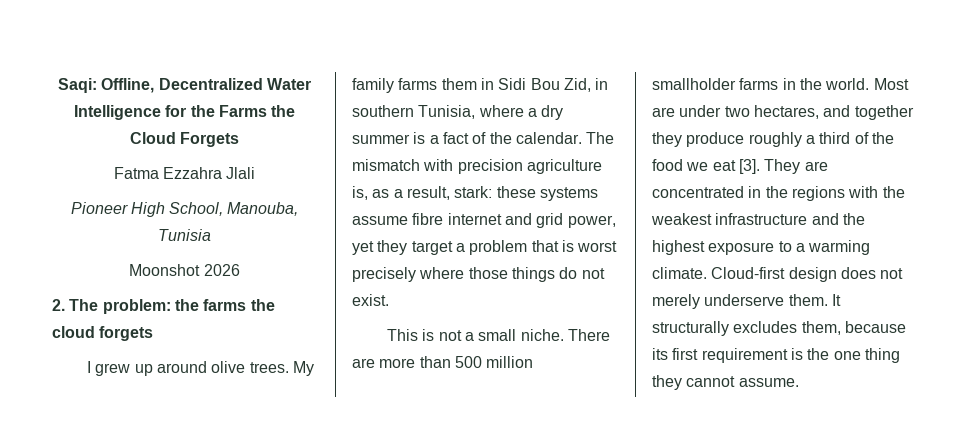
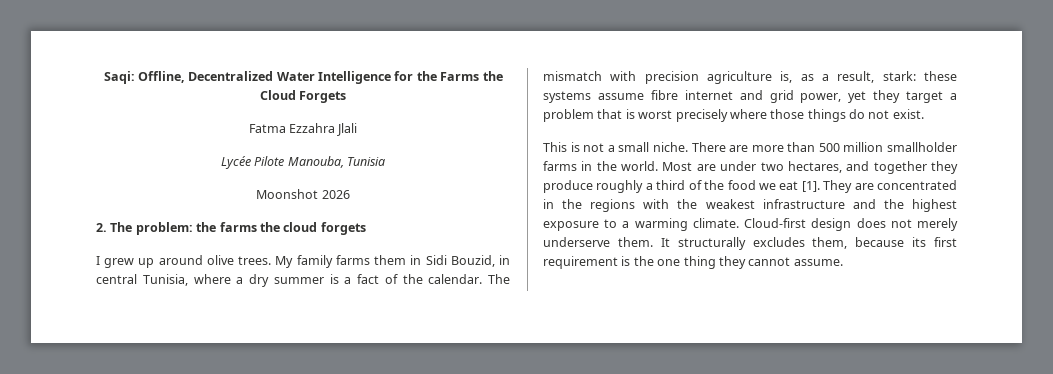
[70,202,224,217] Pioneer High School, -> [220,156,285,169] Lycée Pilote
[530,78,609,92] [352,105,414,117] Bou Zid, in southern -> [450,255,510,267] [96,274,137,284] Bouzid, in central
[738,159,760,174] [3]. -> [801,181,820,192] [1].

